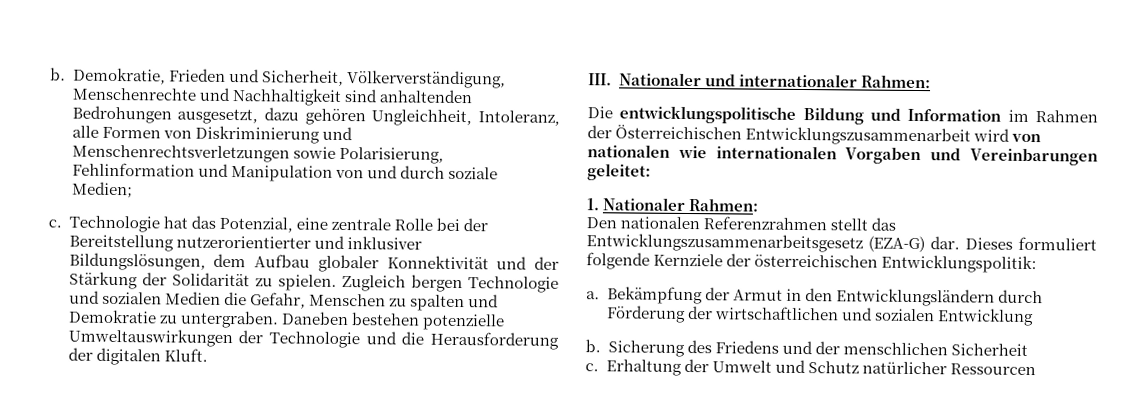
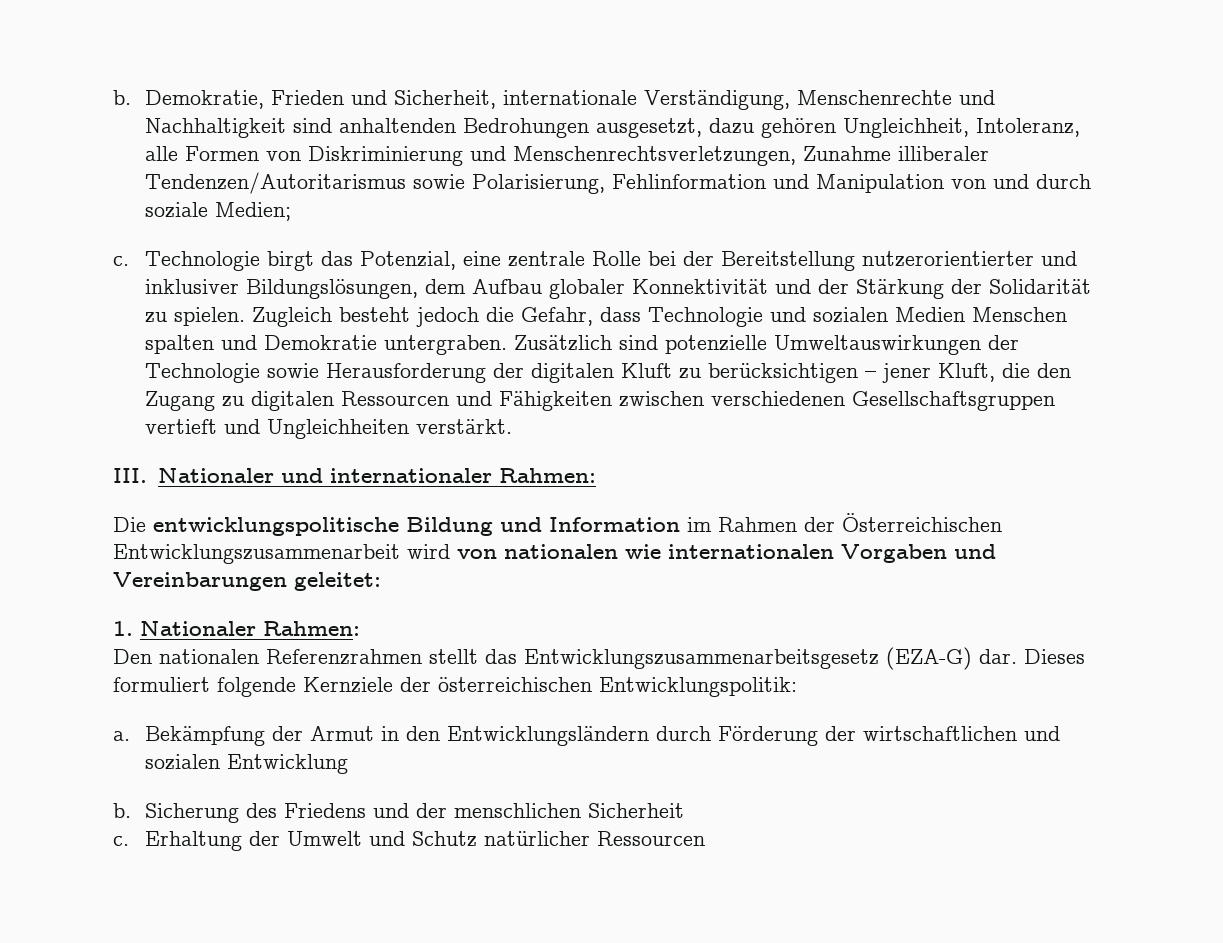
[346,70,506,89] Völkerverständigung, -> [503,90,791,110] internationale Verständigung,
[71,144,290,163] Menschenrechtsverletzungen -> [513,146,990,166] [145,172,407,194] Menschenrechtsverletzungen, Zunahme illiberaler Tendenzen/Autoritarismus
[162,216,188,229] hat -> [267,251,315,271] birgt
[410,274,559,293] [68,290,499,312] [67,309,420,329] bergen Technologie und sozialen Medien die Gefahr, Menschen zu spalten und Demokratie zu untergraben. Daneben bestehen -> [339,307,1068,327] [145,335,659,355] besteht jedoch die Gefahr, dass Technologie und sozialen Medien Menschen spalten und Demokratie untergraben. Zusätzlich sind
[365,331,425,345] und die -> [267,363,320,378] sowie
[163,348,208,362] Kluft. -> [621,363,1072,383] [145,391,1056,411] [145,419,513,439] Kluft zu berücksichtigen – jener Kluft, die den Zugang zu digitalen Ressourcen und Fähigkeiten zwischen verschiedenen Gesellschaftsgruppen vertieft und Ungleichheiten verstärkt.

